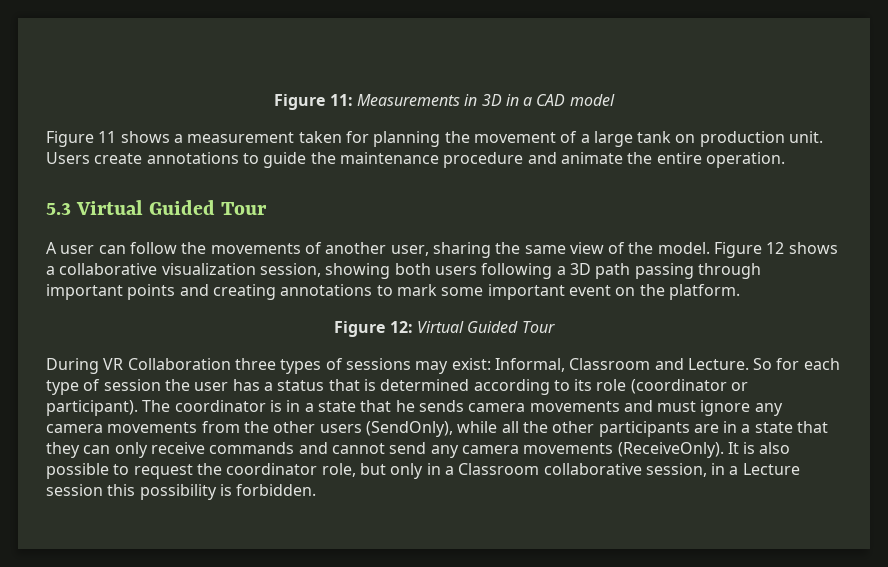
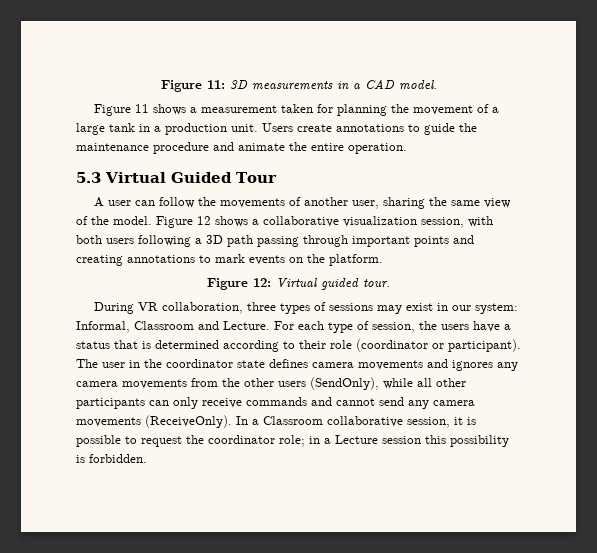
[356,94,502,106] Measurements in 3D -> [229,80,333,90] 3D measurements
[569,94,615,106] model -> [398,80,437,90] model.
[675,134,696,143] on -> [139,124,161,132] in a
[325,263,391,279] showing -> [468,216,493,227] with
[441,284,611,300] some important event -> [249,255,285,265] events
[467,321,555,333] Guided Tour -> [321,278,390,290] guided tour.
[127,358,231,370] Collaboration -> [161,302,243,314] collaboration,
[451,358,491,370] exist: -> [405,303,518,314] exist in our system:
[753,358,800,370] So for -> [274,321,294,330] For
[103,379,260,391] session the user has -> [372,321,500,333] session, the users have
[574,379,593,391] its -> [299,340,326,349] their
[174,400,464,412] coordinator is in a state that he sends -> [102,359,308,368] user in the coordinator state defines
[657,400,751,416] must ignore -> [452,360,493,371] ignores
[522,421,548,433] the -> (432, 382) none
[693,421,829,433] [46,442,80,458] are in a state that they -> (145, 403) none
[727,442,791,454] It is also -> [236,416,476,428] In a Classroom collaborative session, it is
[321,463,707,479] role, but only in a Classroom collaborative session, -> [279,435,305,447] role;

